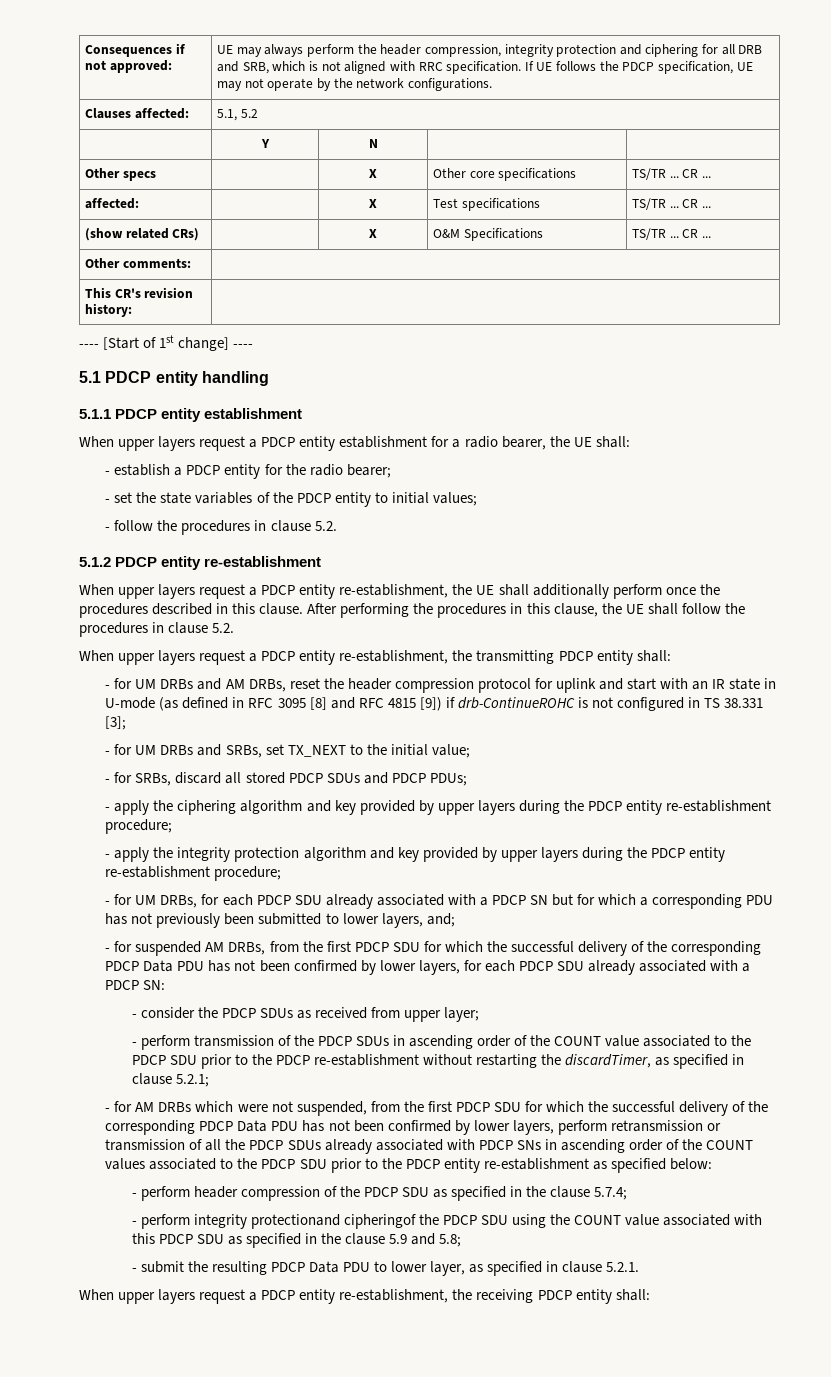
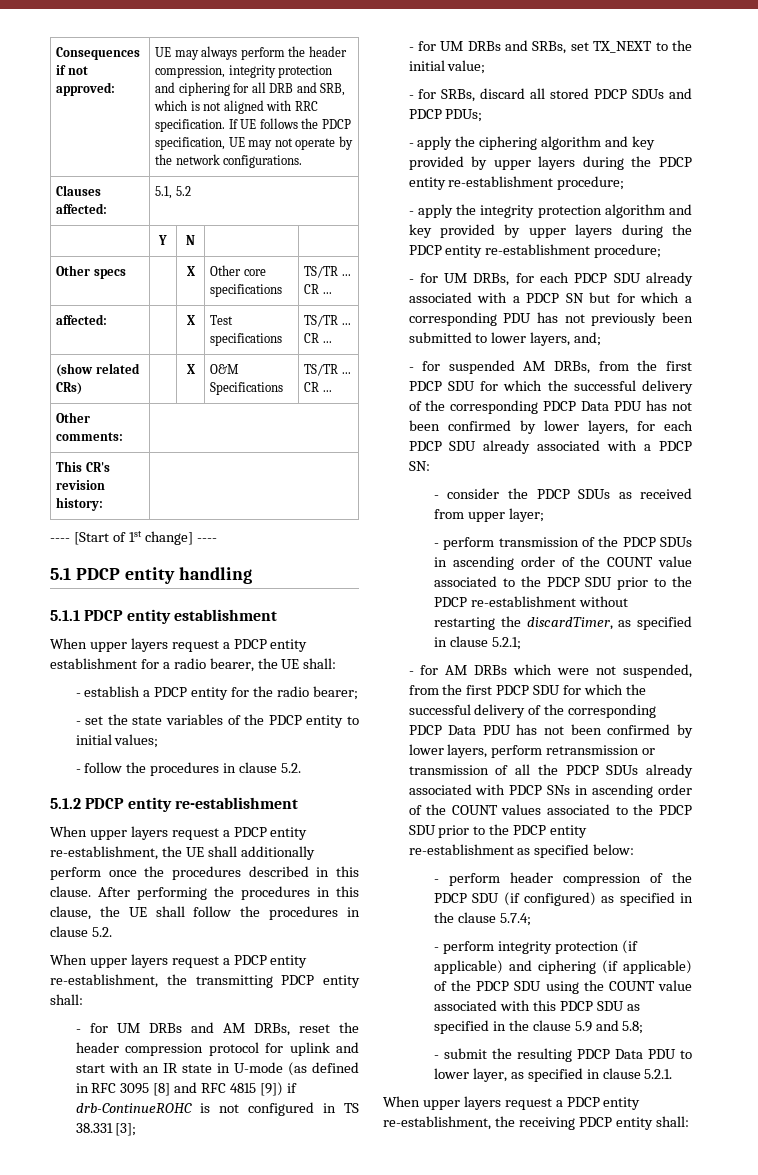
(429, 1192) none -> [503,892,596,906] (if configured)
[250,1214,416,1229] protectionand cipheringof -> [554,940,638,954] [433,960,692,974] [433,981,447,991] protection (if applicable) and ciphering (if applicable) of

